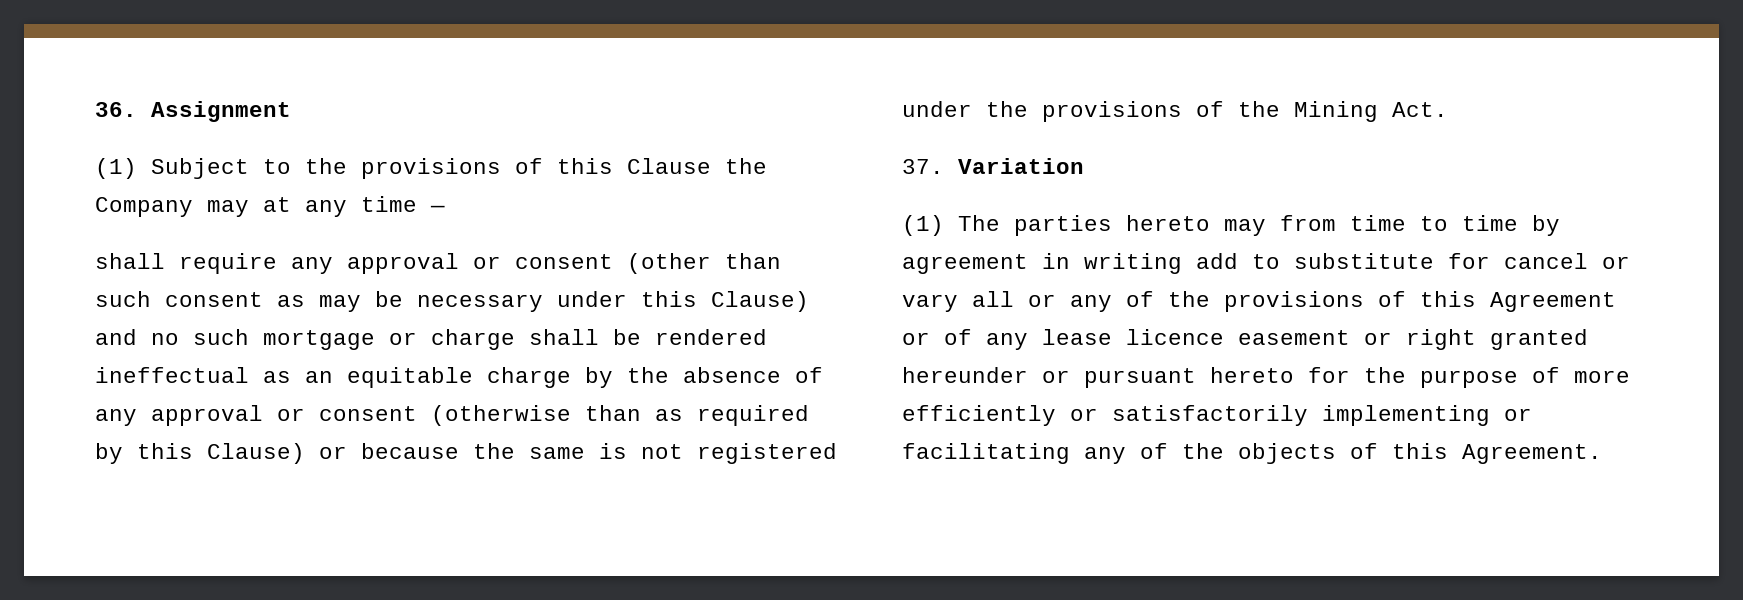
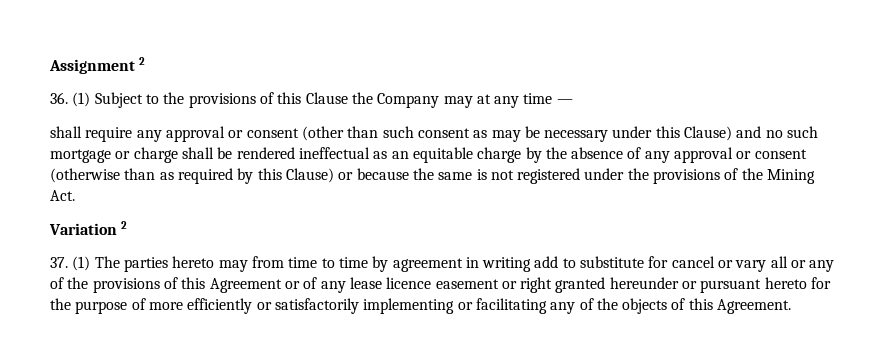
[95,101,291,122] 36. Assignment // -> [49,57,146,74] [50,92,68,104] Assignment 2 // 36.
(1448, 109) none -> [49,221,128,235] // Variation 2
[958,158,1084,174] Variation // -> (68, 262) none

